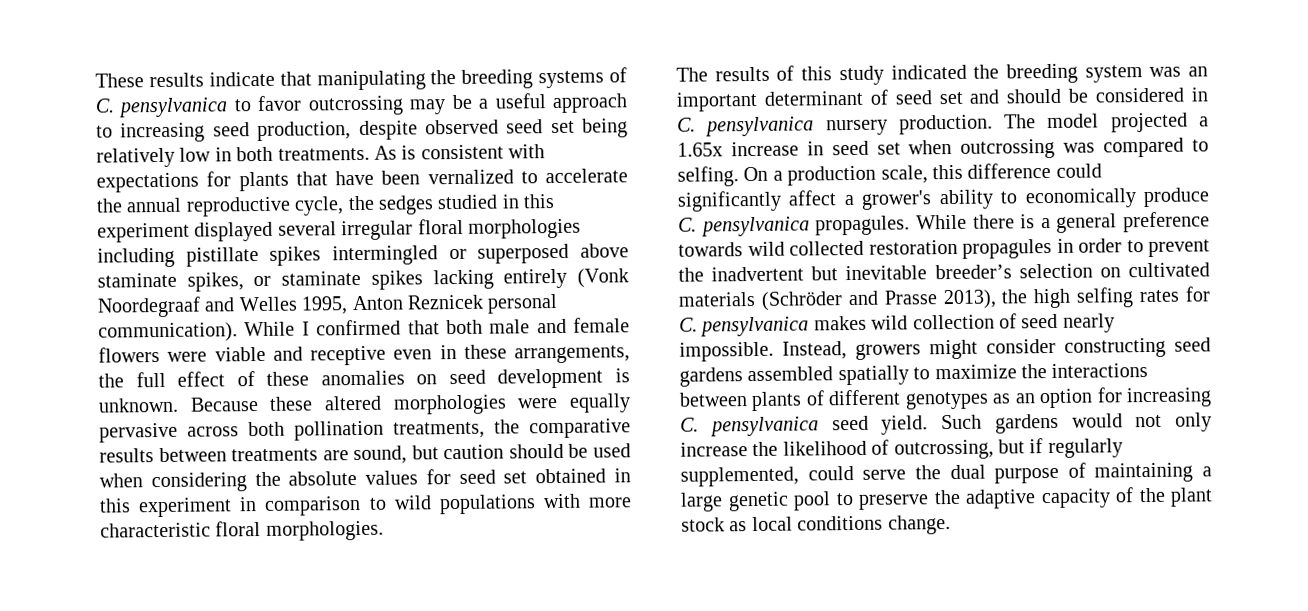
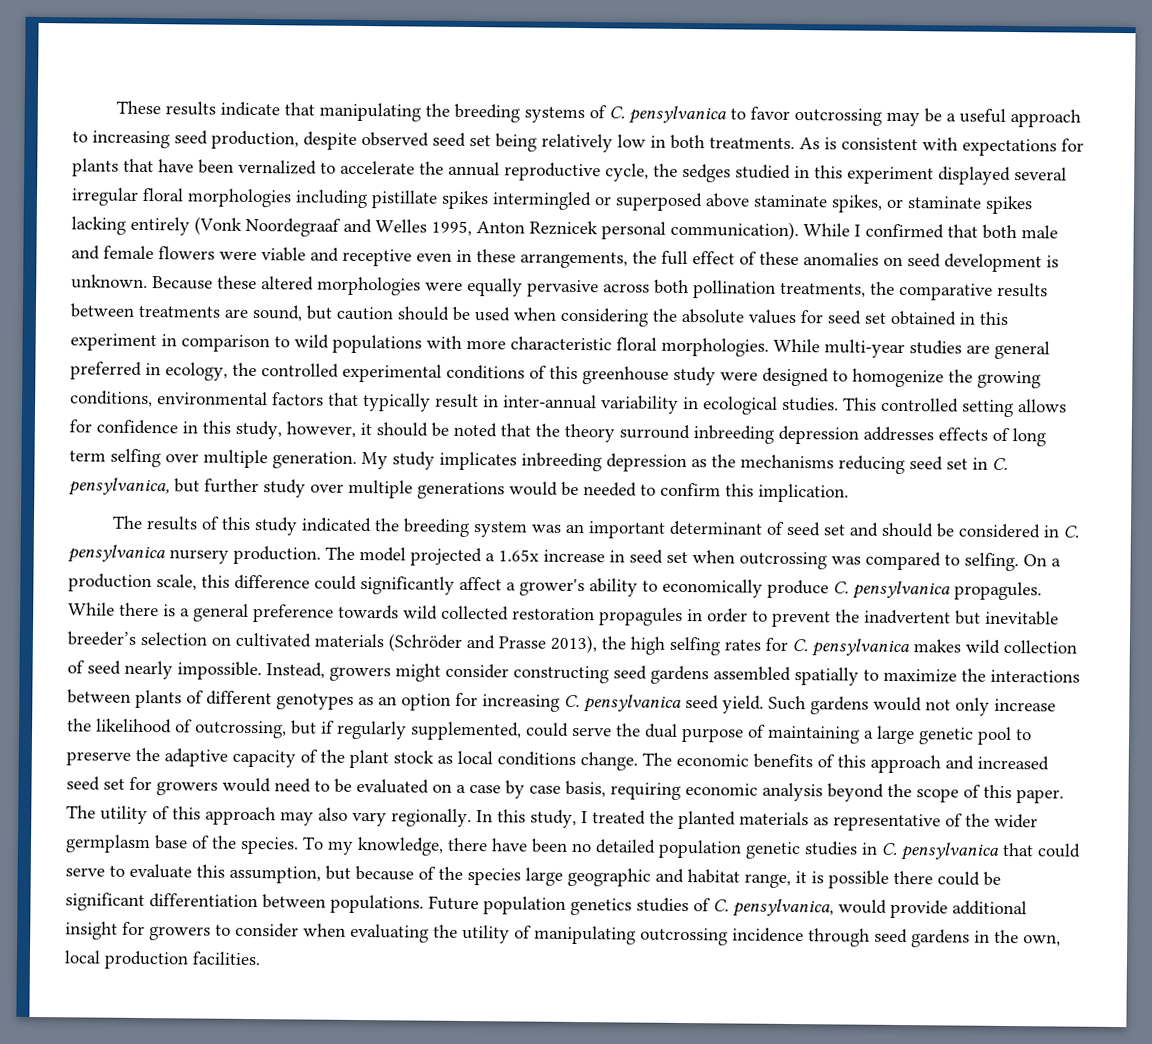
(384, 530) none -> [773,338,1050,360] [70,361,1041,389] [70,390,1067,418] [69,419,1046,447] [69,448,1008,475] [68,477,849,503] While multi-year studies are general preferred in ecology, the controlled experimental conditions of this greenhouse study were designed to homogenize the growing conditions, environmental factors that typically result in inter-annual variability in ecological studies. This controlled setting allows for confidence in this study, however, it should be noted that the theory surround inbreeding depression addresses effects of long term selfing over multiple generation. My study implicates inbreeding depression as the mechanisms reducing seed set in C. pensylvanica, but further study over multiple generations would be needed to confirm this implication.
(951, 525) none -> [642,752,1049,774] [66,776,1064,804] [66,805,1038,832] [65,834,1081,861] [65,863,1001,889] [65,892,1027,919] [65,921,1061,948] [64,950,261,970] The economic benefits of this approach and increased seed set for growers would need to be evaluated on a case by case basis, requiring economic analysis beyond the scope of this paper. The utility of this approach may also vary regionally. In this study, I treated the planted materials as representative of the wider germplasm base of the species. To my knowledge, there have been no detailed population genetic studies in C. pensylvanica that could serve to evaluate this assumption, but because of the species large geographic and habitat range, it is possible there could be significant differentiation between populations. Future population genetics studies of C. pensylvanica, would provide additional insight for growers to consider when evaluating the utility of manipulating outcrossing incidence through seed gardens in the own, local production facilities.

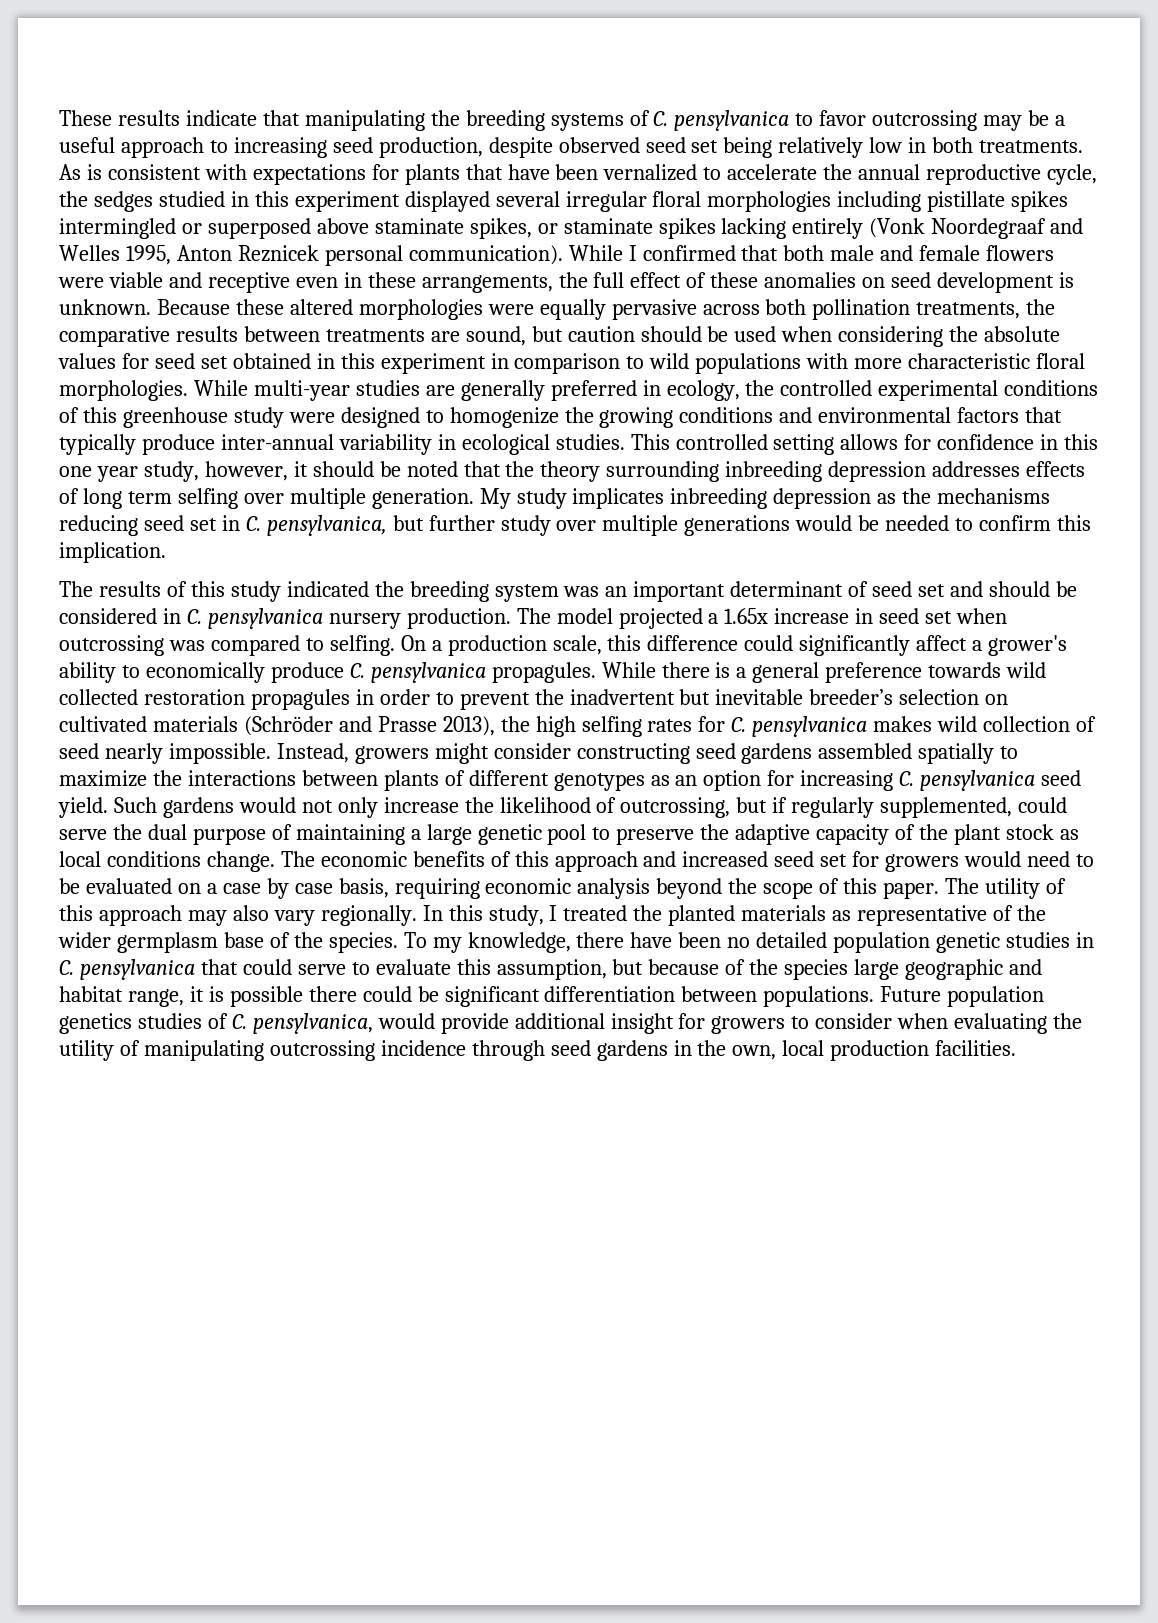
[994,340,1050,360] general -> [460,380,545,401] generally
[70,390,153,408] conditions, -> [679,407,813,423] conditions and
[435,393,499,409] result in -> [141,434,215,455] produce
(231, 427) none -> [59,466,138,482] one year
[619,424,690,440] surround -> [606,461,720,482] surrounding

